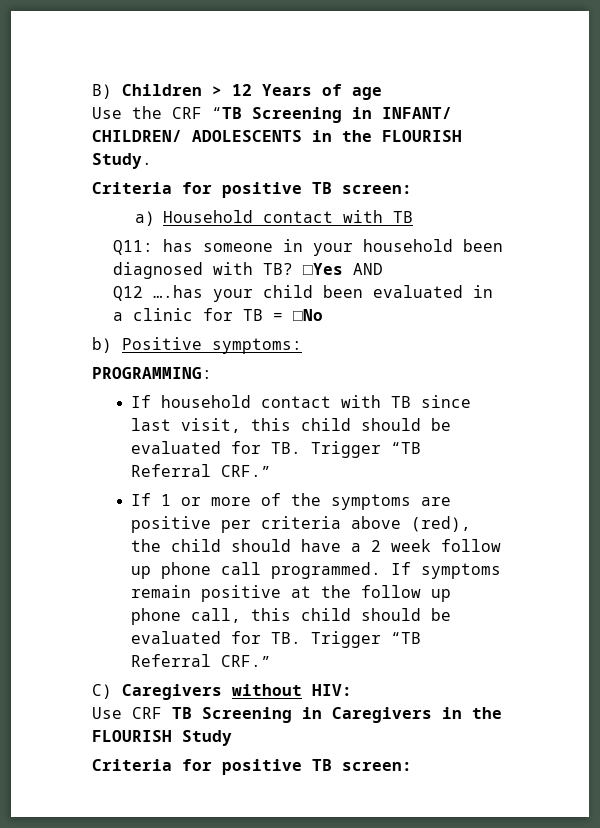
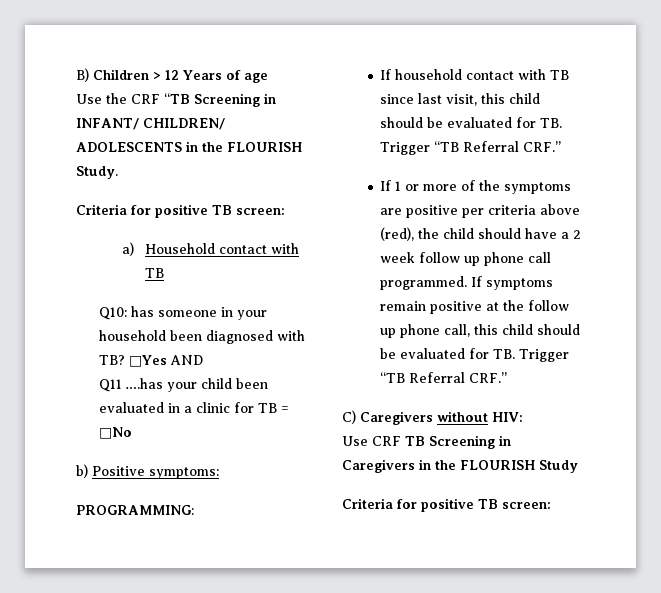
[113,240,154,255] Q11: -> [98,307,127,320] Q10:
[113,286,144,301] Q12 -> [98,379,122,392] Q11

